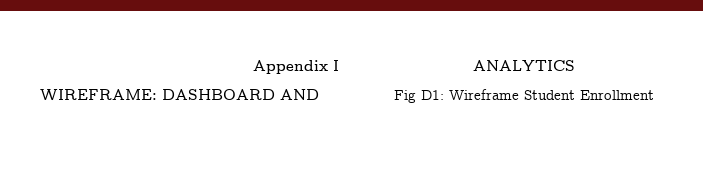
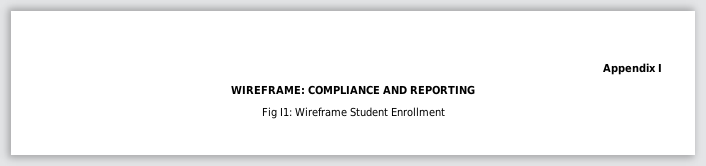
[162,89,319,100] [472,60,575,71] DASHBOARD AND ANALYTICS -> [308,85,475,95] COMPLIANCE AND REPORTING
[420,90,444,100] D1: -> [279,107,292,116] I1:

